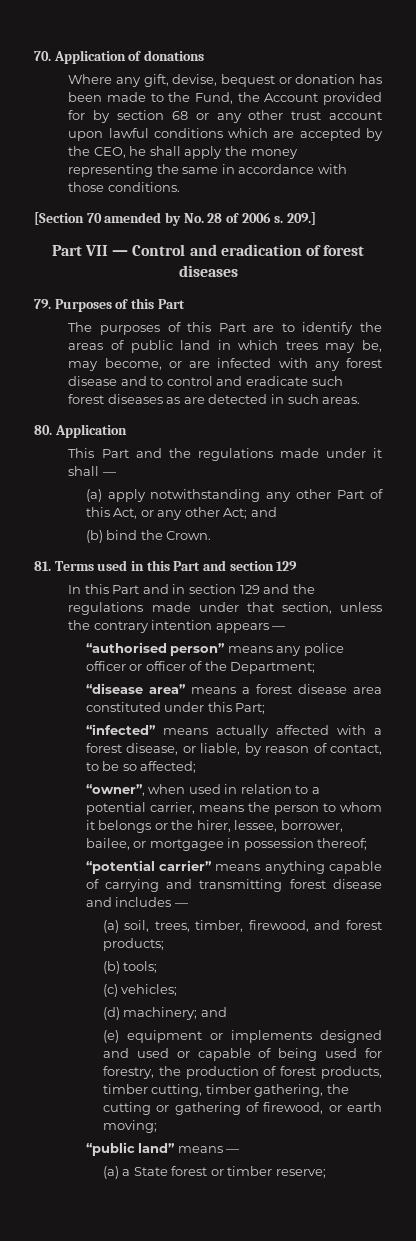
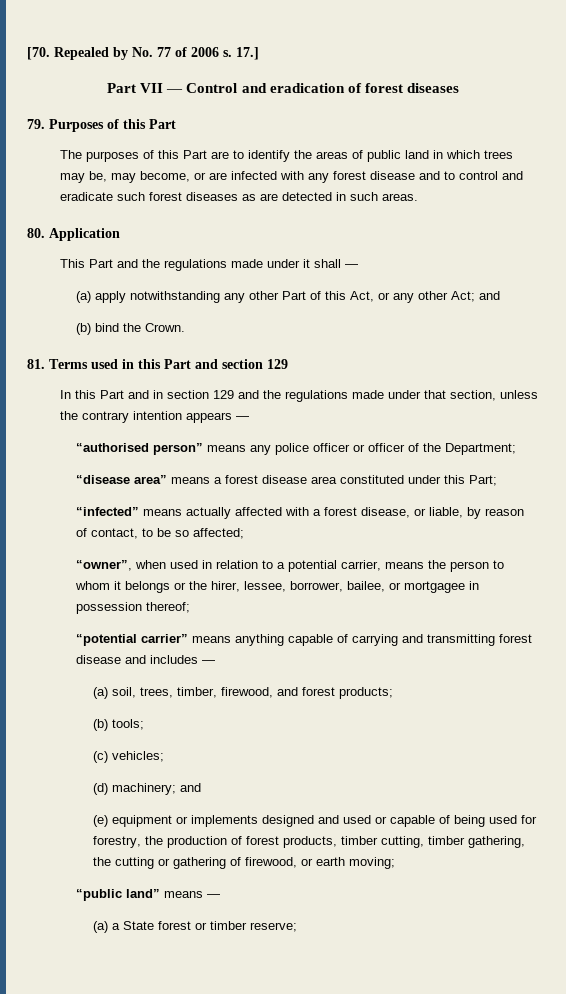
[34,50,204,64] [68,74,382,87] [68,92,382,105] [68,110,382,123] [68,128,383,141] [68,146,298,159] [68,164,347,177] [68,182,180,192] [34,212,162,225] 70. Application of donations // Where any gift, devise, bequest or donation has been made to the Fund, the Account provided for by section 68 or any other trust account upon lawful conditions which are accepted by the CEO, he shall apply the money representing the same in accordance with those conditions. // [Section 70 amended -> [27,47,109,60] [70. Repealed
[207,213,223,223] 28 -> [157,47,171,57] 77
[286,212,316,225] 209.] -> [236,47,259,60] 17.]

